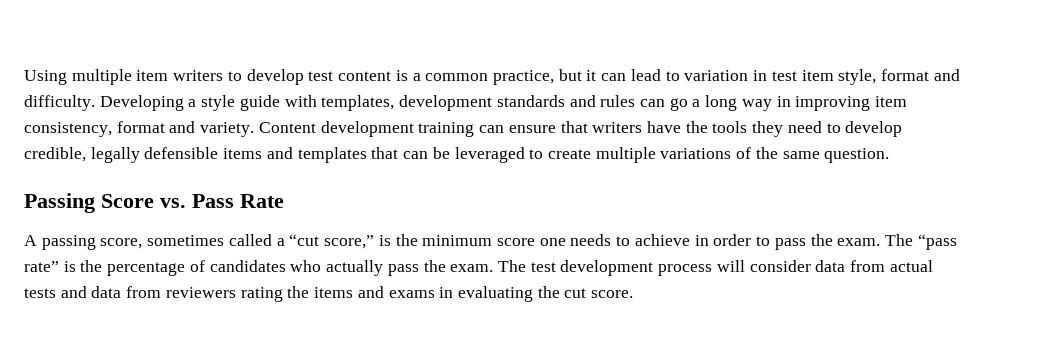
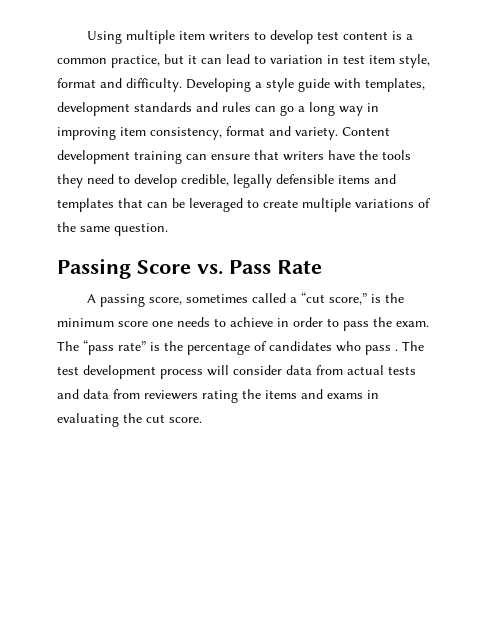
[326,260,494,276] actually pass the exam. -> [365,345,398,355] pass .

